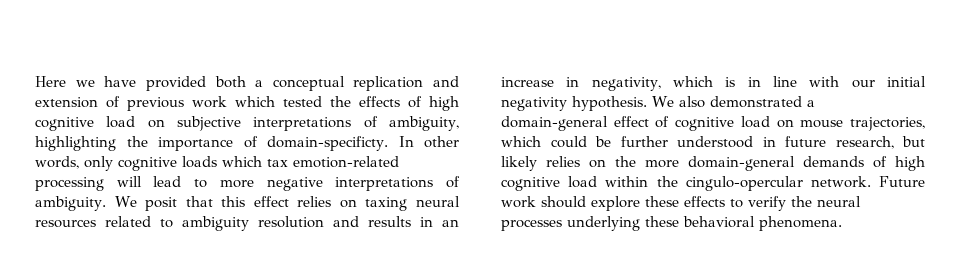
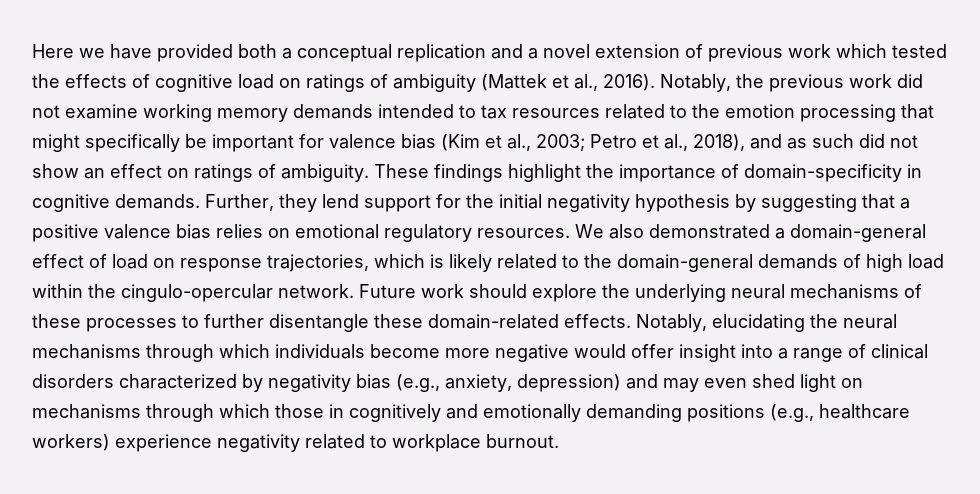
(459, 81) none -> [528,44,590,59] a novel
[429,96,459,111] [35,116,460,131] [35,136,459,151] [35,156,399,171] [35,176,461,191] [35,196,460,211] [35,216,459,231] [501,76,927,91] [501,96,647,111] high cognitive load on subjective interpretations of ambiguity, highlighting the importance of domain-specificty. In other words, only cognitive loads which tax emotion-related processing will lead to more negative interpretations of ambiguity. We posit that this effect relies on taxing neural resources related to ambiguity resolution and results in an increase in negativity, which is in line with our initial negativity hypothesis. -> [155,74,923,92] [32,104,934,122] [32,134,918,152] [32,164,922,182] [32,194,910,212] [32,224,570,242] cognitive load on ratings of ambiguity (Mattek et al., 2016). Notably, the previous work did not examine working memory demands intended to tax resources related to the emotion processing that might specifically be important for valence bias (Kim et al., 2003; Petro et al., 2018), and as such did not show an effect on ratings of ambiguity. These findings highlight the importance of domain-specificity in cognitive demands. Further, they lend support for the initial negativity hypothesis by suggesting that a positive valence bias relies on emotional regulatory resources.
[675,116,844,131] cognitive load on mouse -> [112,254,262,272] load on response
[550,136,925,149] [501,156,679,171] could be further understood in future research, but likely relies on the more -> [430,254,612,272] is likely related to the
[501,177,560,191] cognitive -> (903, 263) none
[645,196,861,211] [501,216,842,231] these effects to verify the neural processes underlying these behavioral phenomena. -> [602,284,922,302] [32,314,897,332] [32,344,928,362] [32,374,863,392] [32,404,910,422] [32,434,559,452] the underlying neural mechanisms of these processes to further disentangle these domain-related effects. Notably, elucidating the neural mechanisms through which individuals become more negative would offer insight into a range of clinical disorders characterized by negativity bias (e.g., anxiety, depression) and may even shed light on mechanisms through which those in cognitively and emotionally demanding positions (e.g., healthcare workers) experience negativity related to workplace burnout.

